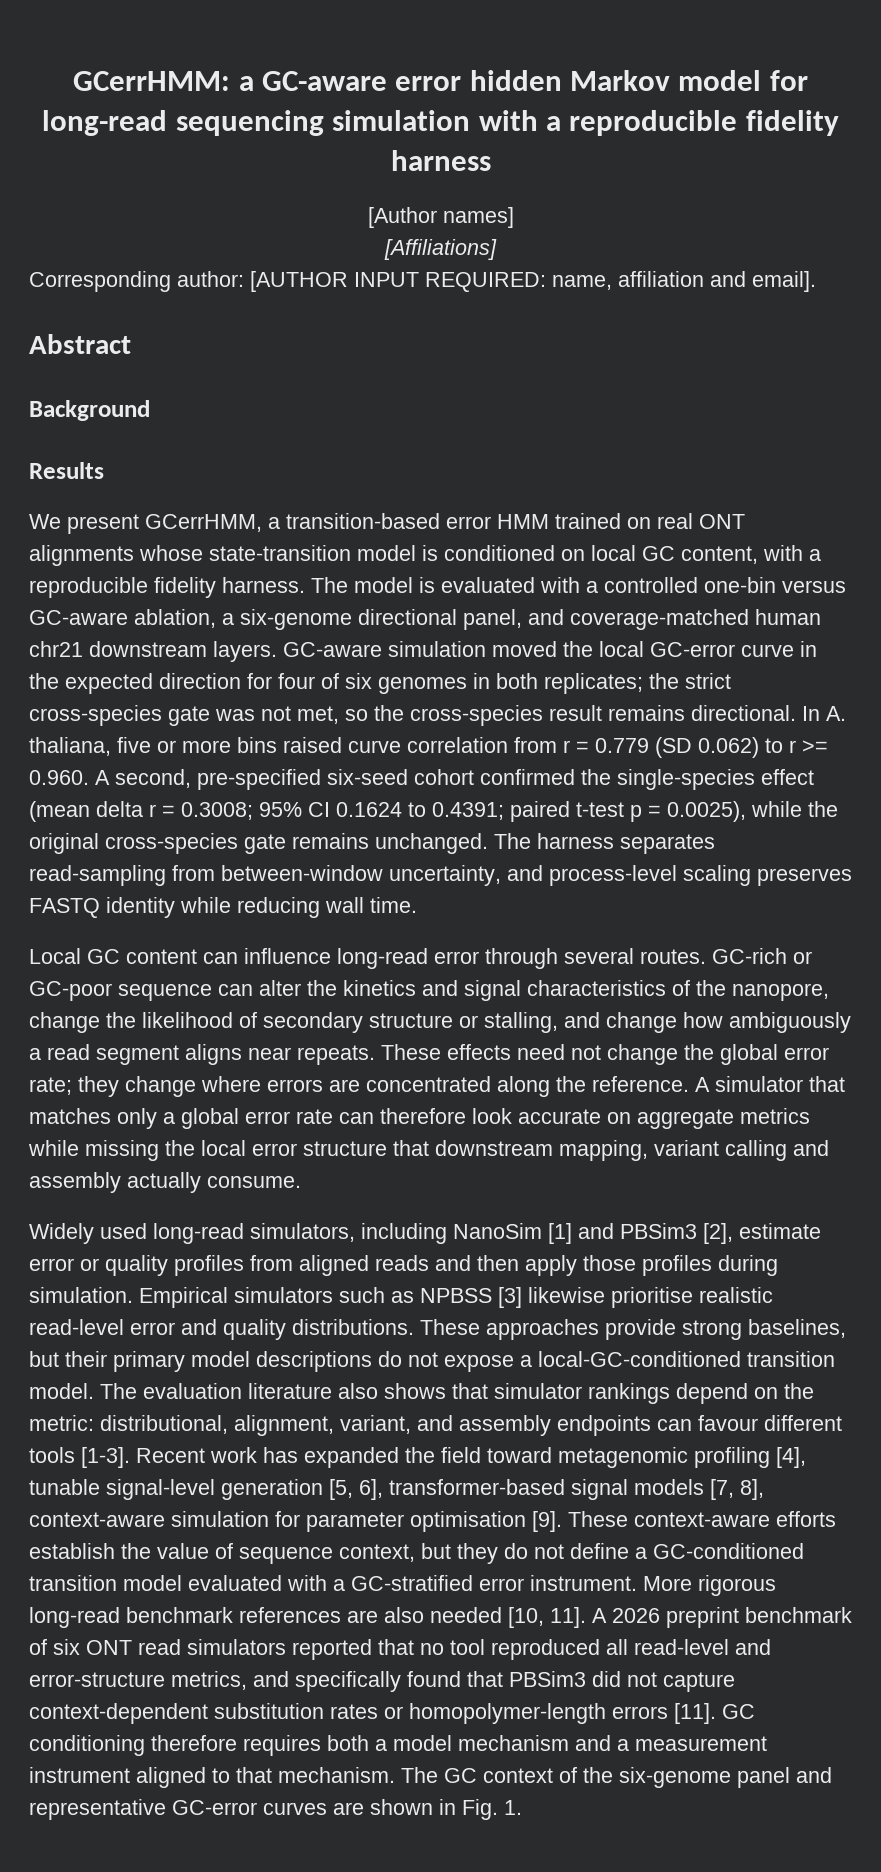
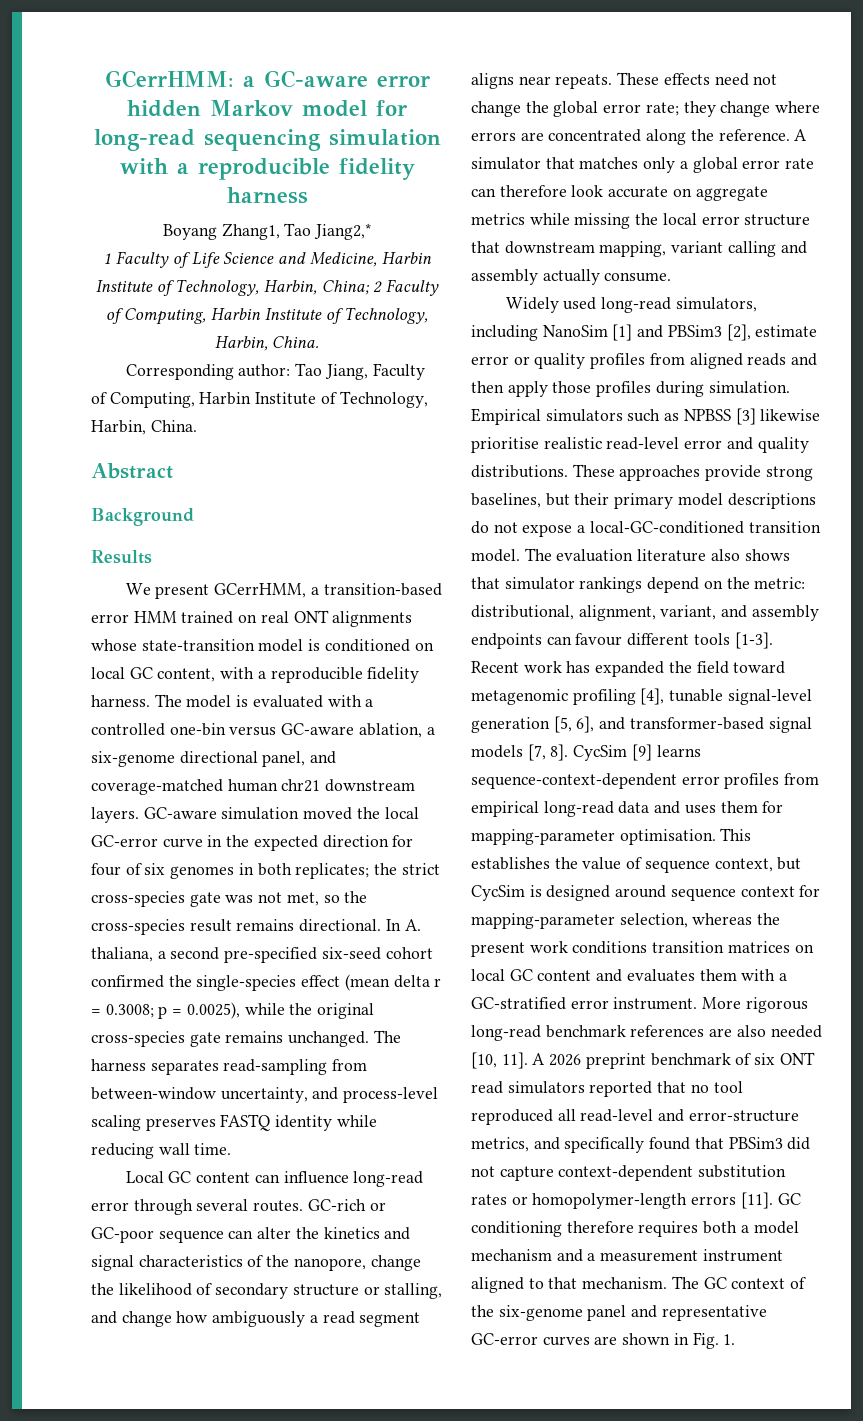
[367,207,514,228] [384,239,497,260] [29,271,816,292] [Author names] // [Affiliations] // Corresponding author: [AUTHOR INPUT REQUIRED: name, affiliation and email]. -> [162,223,372,240] [103,251,432,268] [95,279,440,296] [105,307,429,325] [214,336,320,351] [125,363,425,380] [91,391,428,408] [91,420,197,435] Boyang Zhang1, Tao Jiang2,* // 1 Faculty of Life Science and Medicine, Harbin Institute of Technology, Harbin, China; 2 Faculty of Computing, Harbin Institute of Technology, Harbin, China. // Corresponding author: Tao Jiang, Faculty of Computing, Harbin Institute of Technology, Harbin, China.
[117,737,828,758] [29,769,191,788] five or more bins raised curve correlation from r = 0.779 (SD 0.062) to r >= 0.960. A second, -> [157,947,220,960] a second
[259,801,624,822] 95% CI 0.1624 to 0.4391; paired t-test -> (154, 1011) none
(383, 1489) none -> [599,717,626,730] and
[740,1479,764,1500] [29,1511,836,1532] [29,1543,115,1559] 8], context-aware simulation for parameter optimisation [9]. These context-aware efforts establish -> [550,744,701,761] [471,773,820,789] [471,801,784,817] [471,828,752,845] [471,857,550,870] 8]. CycSim [9] learns sequence-context-dependent error profiles from empirical long-read data and uses them for mapping-parameter optimisation. This establishes
[457,1543,804,1564] [29,1575,282,1591] they do not define a GC-conditioned transition model evaluated -> [471,885,821,901] [471,913,781,929] [471,941,814,957] [471,969,737,982] CycSim is designed around sequence context for mapping-parameter selection, whereas the present work conditions transition matrices on local GC content and evaluates them

